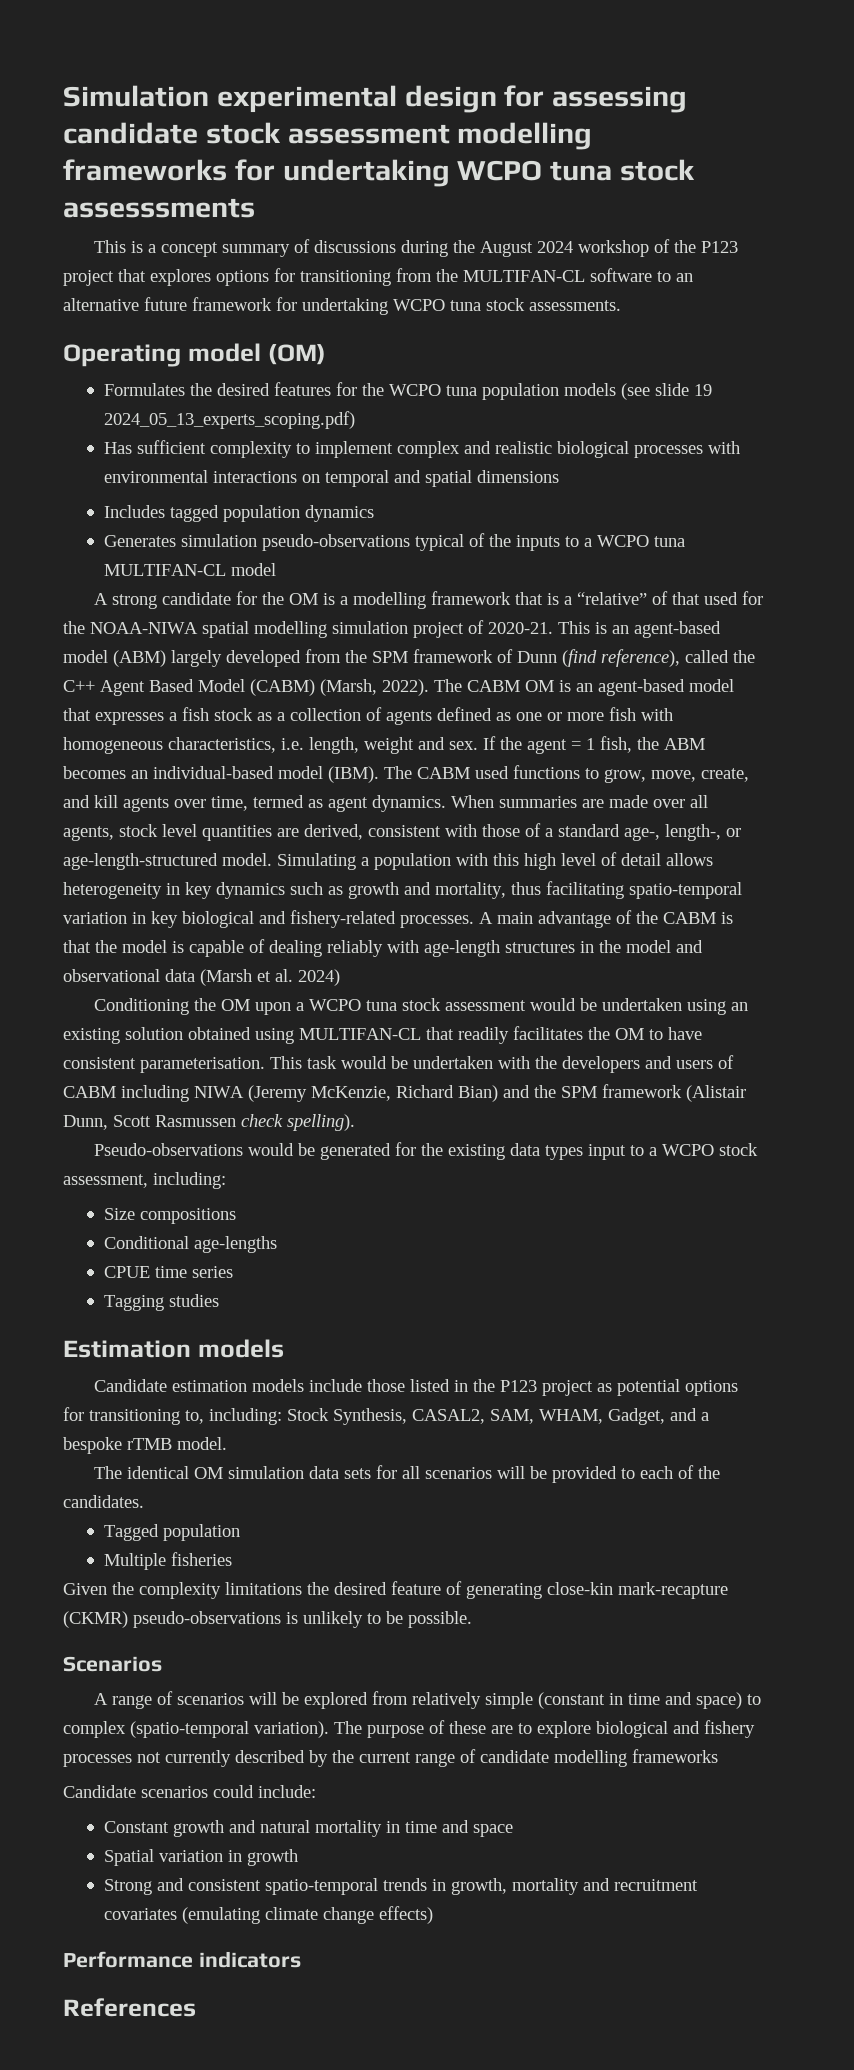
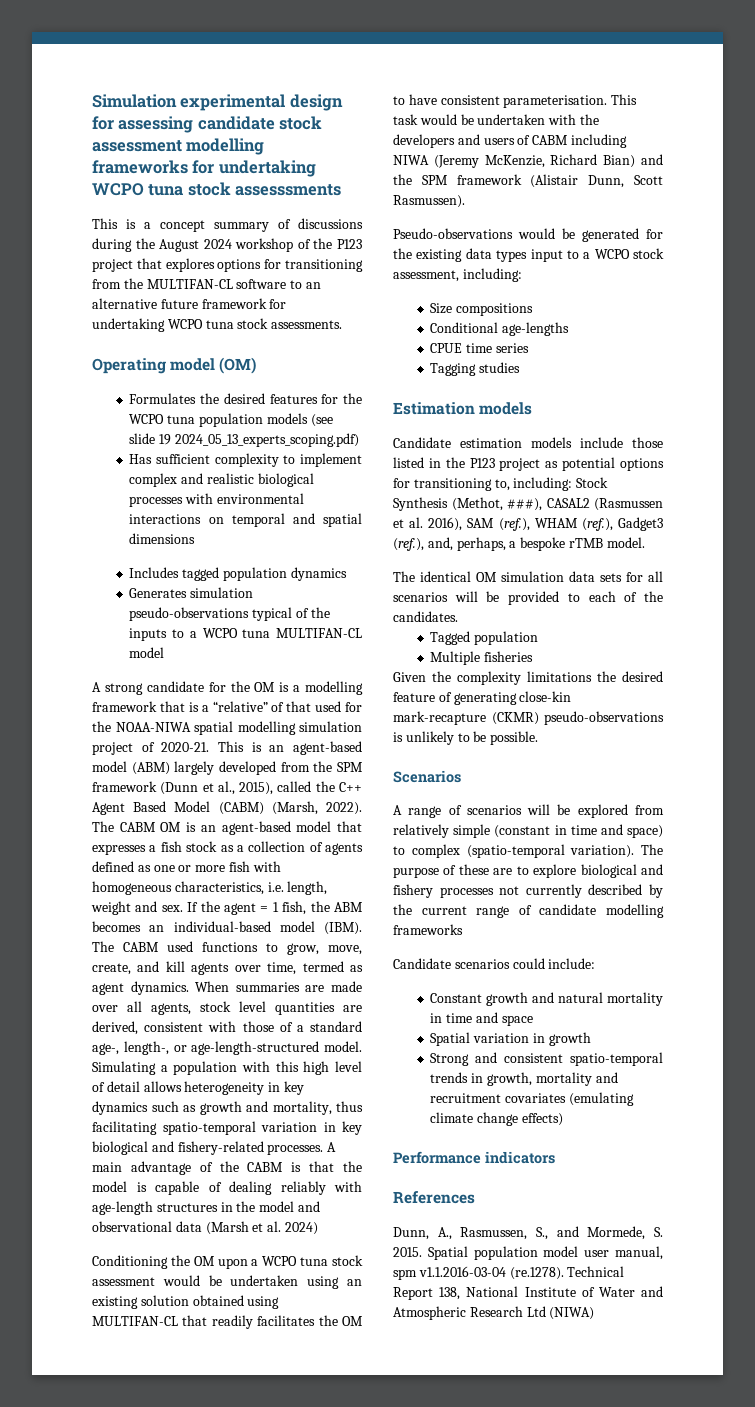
[497,649,680,667] of Dunn (find reference), -> [160,781,274,795] (Dunn et al., 2015),
[155,1114,355,1131] Rasmussen check spelling). -> [393,195,465,208] Rasmussen).
[333,1408,697,1425] Synthesis, CASAL2, SAM, WHAM, Gadget, and -> [393,497,663,511] [393,517,663,531] [393,537,506,551] Synthesis (Methot, ###), CASAL2 (Rasmussen et al. 2016), SAM (ref.), WHAM (ref.), Gadget3 (ref.), and, perhaps,
(196, 2007) none -> [393,1226,663,1240] [393,1246,663,1260] [393,1266,625,1280] [393,1286,663,1300] [393,1306,595,1320] // Dunn, A., Rasmussen, S., and Mormede, S. 2015. Spatial population model user manual, spm v1.1.2016-03-04 (re.1278). Technical Report 138, National Institute of Water and Atmospheric Research Ltd (NIWA)

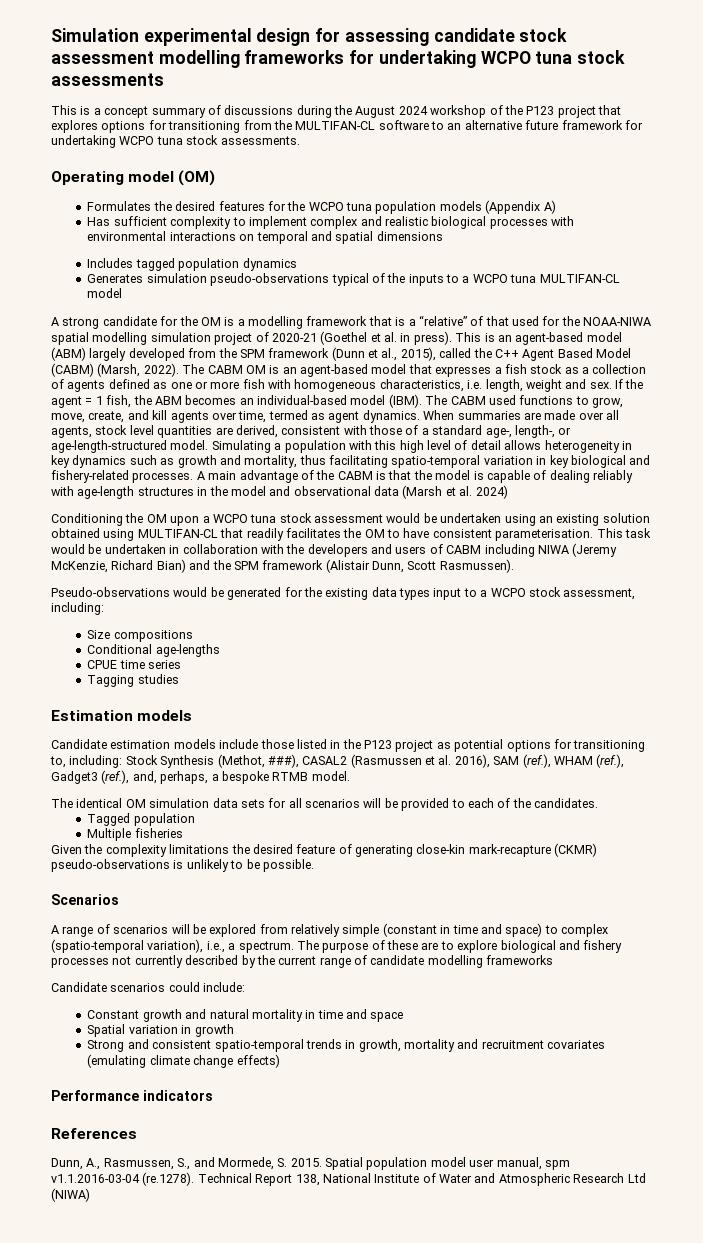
[235,184,342,196] assesssments -> [51,73,164,86] assessments
[310,414,333,427] [129,433,359,447] (see slide 19 2024_05_13_experts_scoping.pdf) -> [485,200,556,214] (Appendix A)
[161,742,210,752] 2020-21. -> [271,331,452,345] 2020-21 (Goethel et al. in press).
(546, 119) none -> [169,544,258,554] in collaboration
[568,538,603,548] rTMB -> [272,772,309,781] RTMB
[570,845,635,858] variation). -> [147,939,294,953] variation), i.e., a spectrum.

